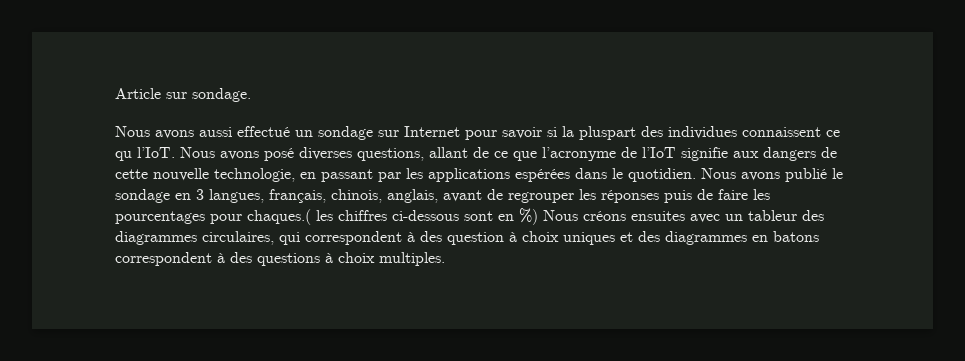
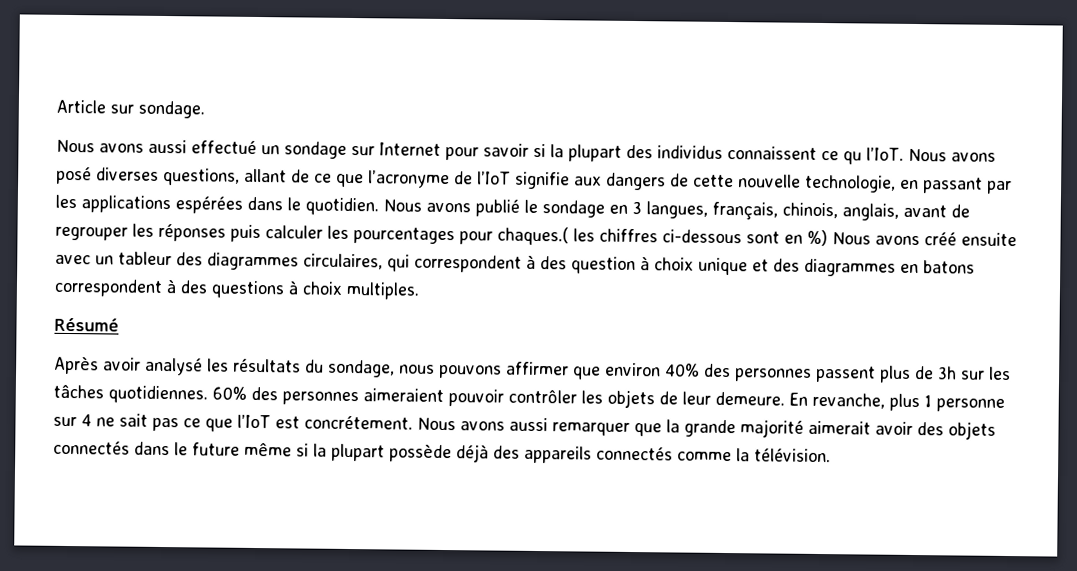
[579,126,737,140] pluspart des individues -> [568,144,723,162] plupart des individus
[697,189,748,200] de faire -> [265,225,323,239] calculer
[583,211,685,221] créons ensuites -> [875,232,1017,247] avons créé ensuite
[563,232,615,245] uniques -> [698,257,748,276] unique
(445, 259) none -> [54,317,119,332] [54,356,1011,383] [53,384,1005,412] [53,413,996,440] [53,440,831,464] // Résumé // Après avoir analysé les résultats du sondage, nous pouvons affirmer que environ 40% des personnes passent plus de 3h sur les tâches quotidiennes. 60% des personnes aimeraient pouvoir contrôler les objets de leur demeure. En revanche, plus 1 personne sur 4 ne sait pas ce que l’IoT est concrétement. Nous avons aussi remarquer que la grande majorité aimerait avoir des objets connectés dans le future même si la plupart possède déjà des appareils connectés comme la télévision.

